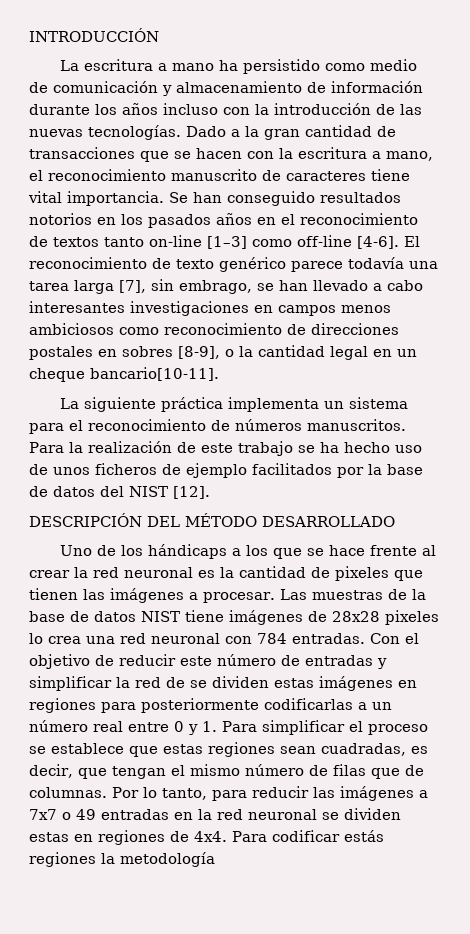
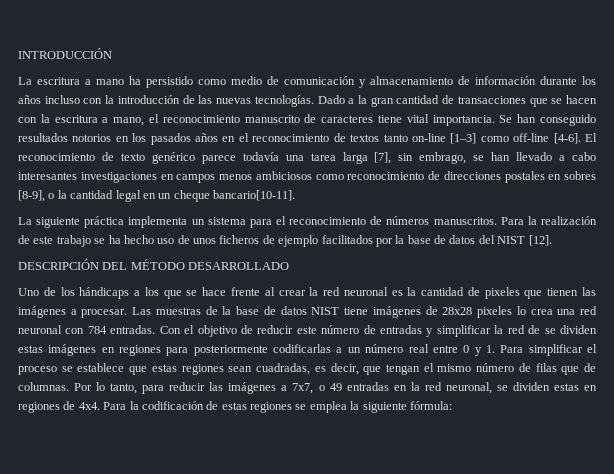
[29,809,57,820] 7x7 -> [292,383,314,394] 7x7,
[248,809,317,820] neuronal -> [445,382,492,394] neuronal,
[272,830,384,842] [29,852,215,867] codificar estás regiones la metodología -> [129,401,452,413] la codificación de estas regiones se emplea la siguiente fórmula:

